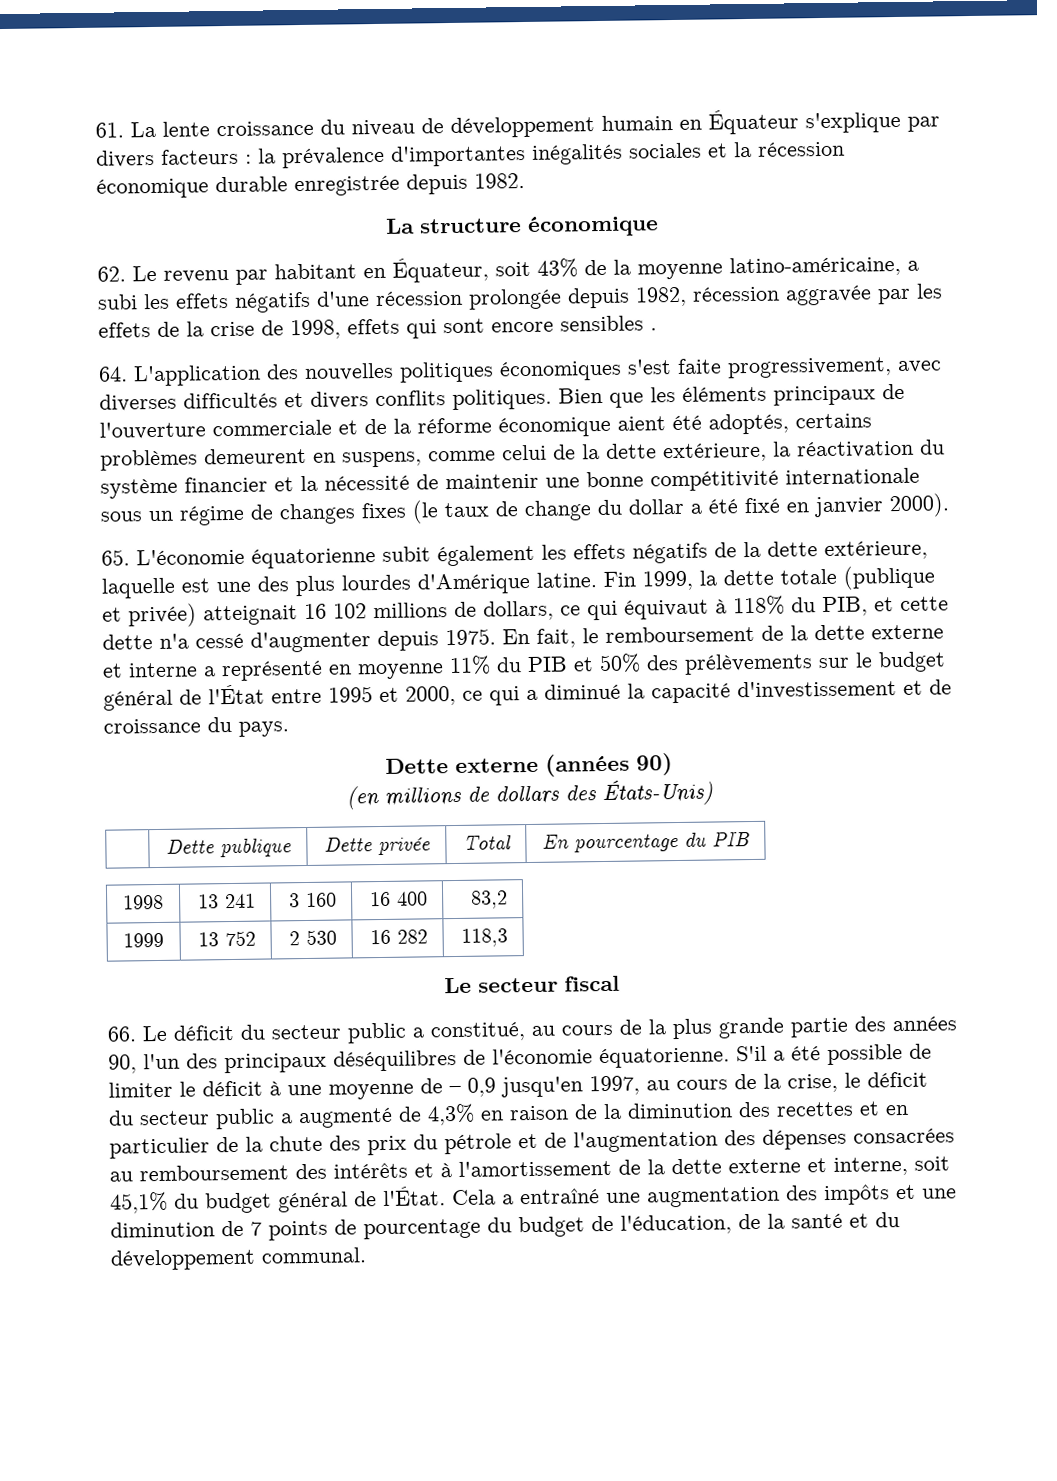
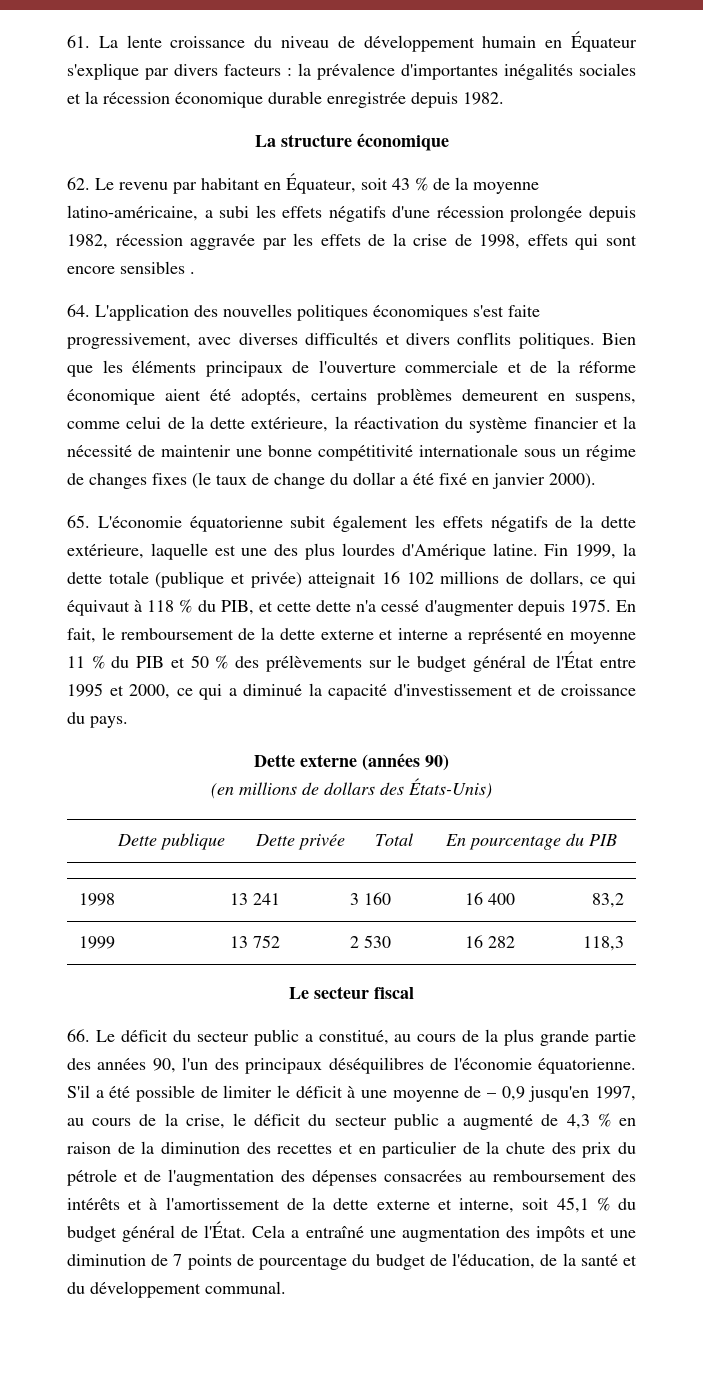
[537,258,578,278] 43% -> [392,177,428,191] 43 %
[733,595,785,616] 118% -> [147,599,193,613] 118 %
[449,655,491,676] 11% -> [67,655,105,669] 11 %
[599,653,641,674] 50% -> [190,655,229,669] 50 %
[427,1103,475,1126] 4,3% -> [566,1113,611,1129] 4,3 %
[110,1191,168,1214] 45,1% -> [556,1197,610,1213] 45,1 %

